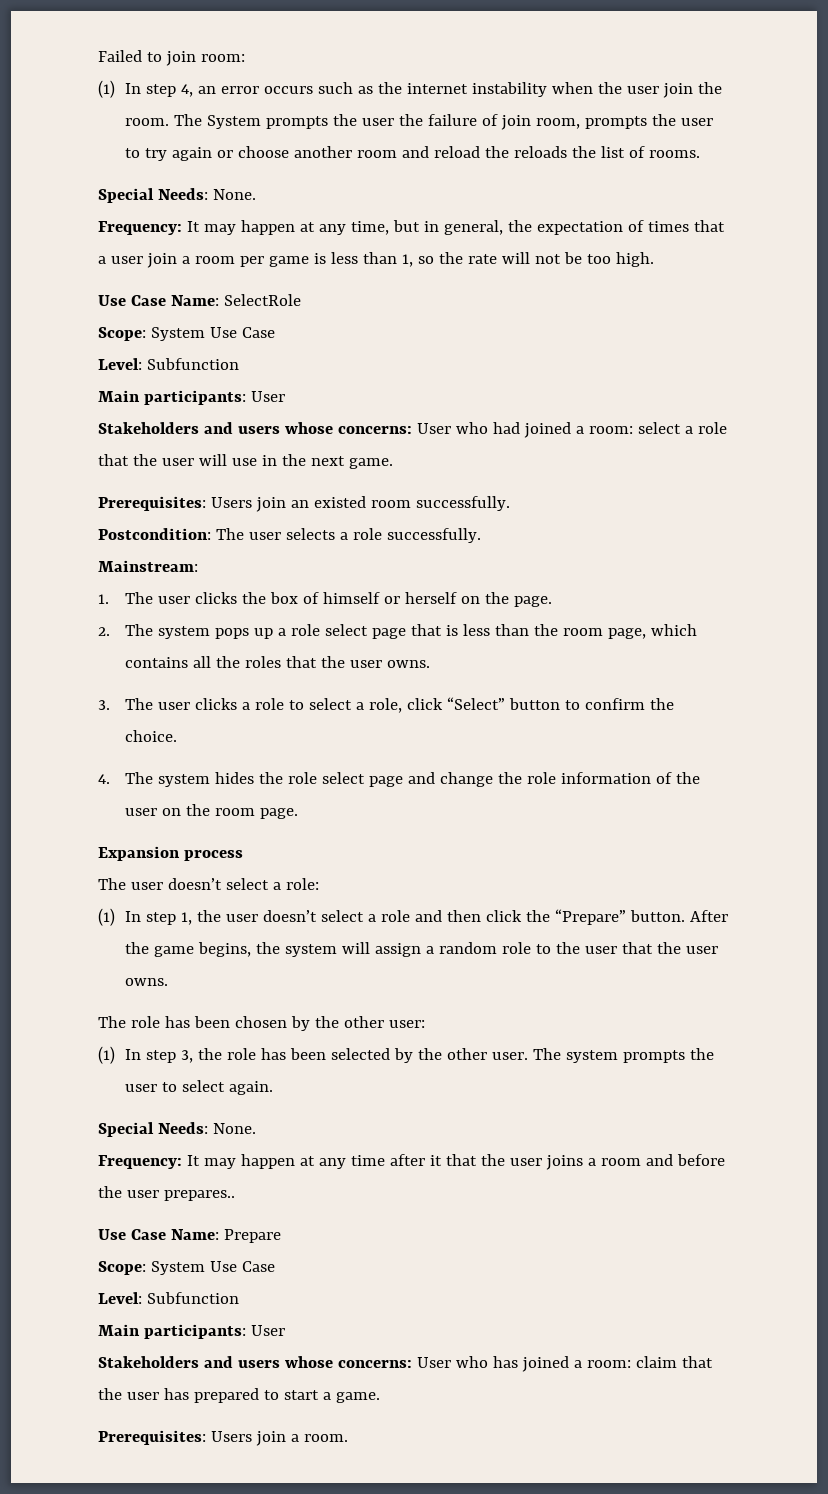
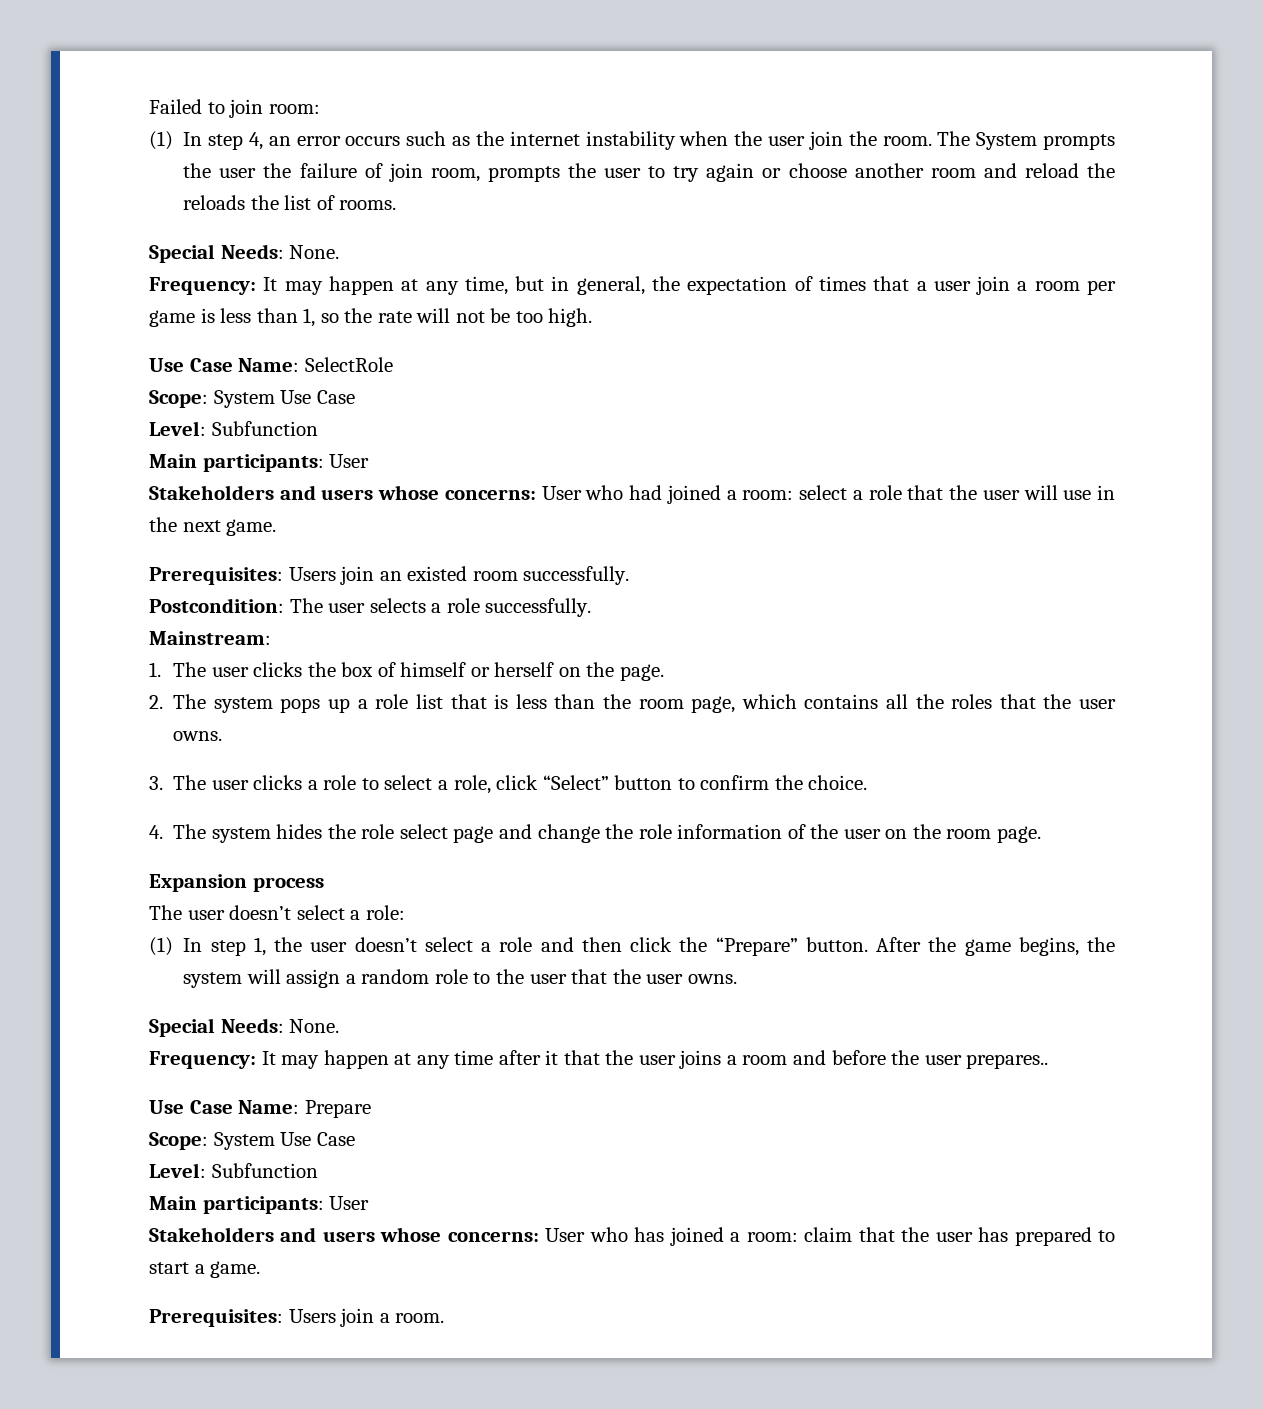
[324,624,406,639] select page -> [415,694,443,709] list
[98,1016,425,1031] [98,1046,714,1064] [124,1080,273,1095] // The role has been chosen by the other user: // (1) In step 3, the role has been selected by the other user. The system prompts the user to select again. -> (737, 979) none

